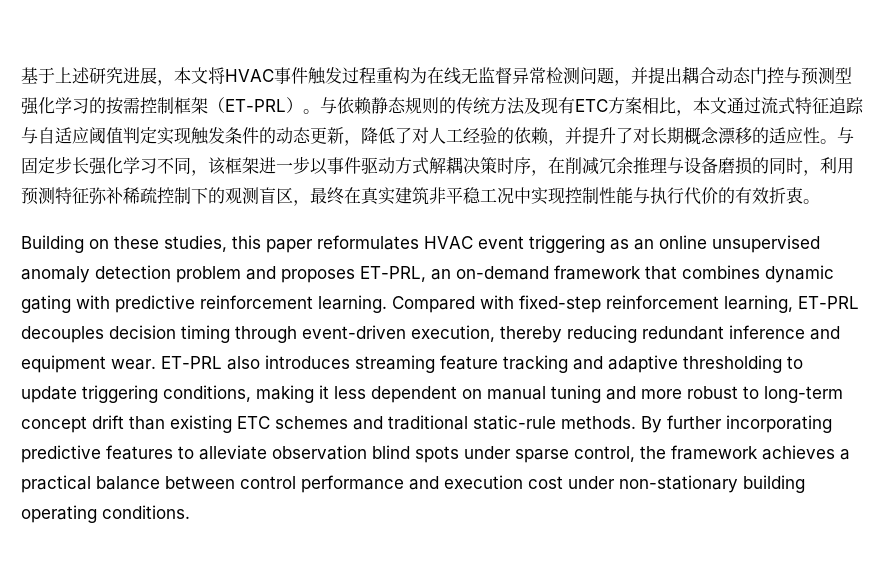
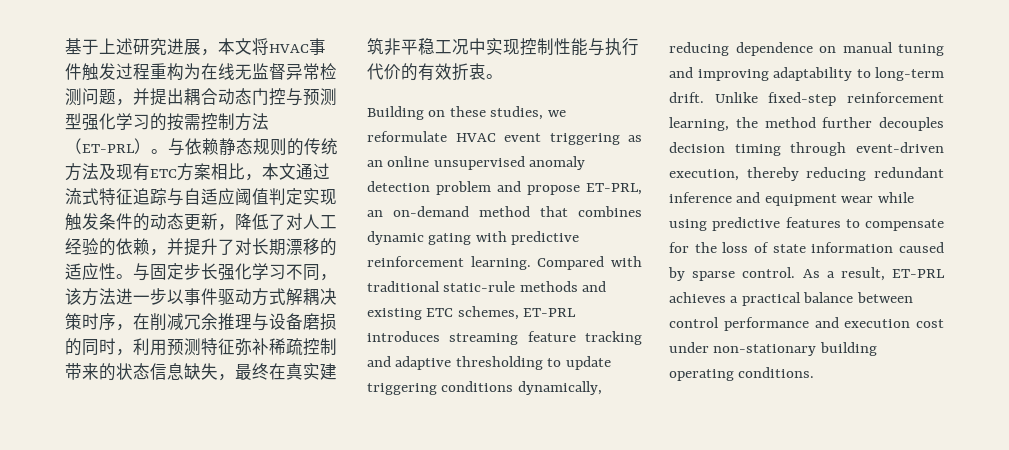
[174,97,208,114] 框架 -> [235,113,269,131] 方法
[684,127,719,145] 概念 -> (286, 247) none
[225,157,259,174] 框架 -> [82,288,116,306] 方法
[191,187,293,204] 下的观测盲区 -> [65,363,218,381] 带来的状态信息缺失
[232,235,419,253] this paper reformulates -> [547,110,566,117] [367,131,447,142] we reformulate
[281,269,355,283] proposes -> [527,185,580,195] propose
[554,265,641,280] framework -> [479,206,530,217] method
[519,295,859,313] fixed-step reinforcement learning, ET-PRL -> [367,281,607,292] [367,306,577,320] [367,331,642,345] [367,356,611,370] [367,381,602,395] [669,42,944,56] [669,67,944,81] [669,92,944,106] [669,117,873,131] traditional static-rule methods and existing ETC schemes, ET-PRL introduces streaming feature tracking and adaptive thresholding to update triggering conditions dynamically, reducing dependence on manual tuning and improving adaptability to long-term drift. Unlike fixed-step reinforcement learning, the method further
[111,355,803,373] [21,385,843,403] [21,415,832,433] [21,445,758,463] wear. ET-PRL also introduces streaming feature tracking and adaptive thresholding to update triggering conditions, making it less dependent on manual tuning and more robust to long-term concept drift than existing ETC schemes and traditional static-rule methods. By further incorporating predictive features to alleviate observation blind spots under sparse control, the framework -> [841,192,914,203] [669,217,944,231] [669,242,944,253] [668,267,945,281] wear while using predictive features to compensate for the loss of state information caused by sparse control. As a result, ET-PRL

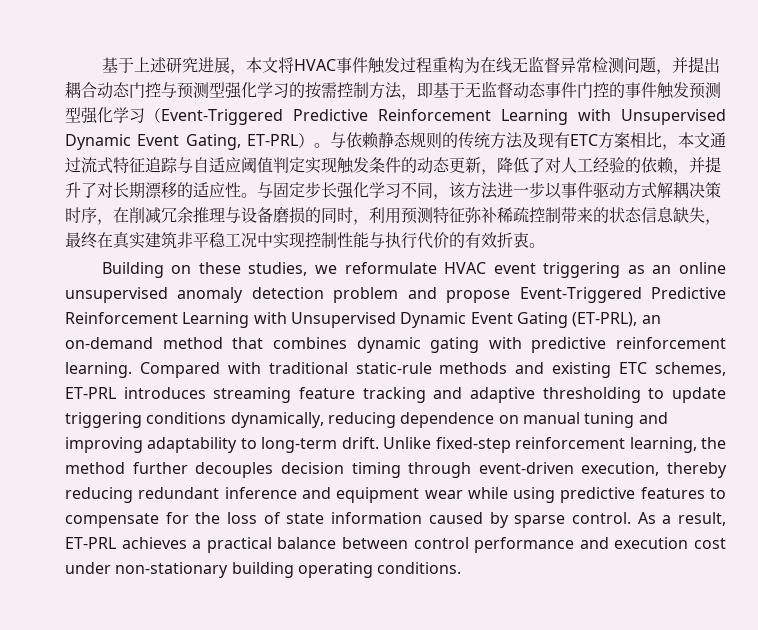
[65,138,82,154] （ -> [401,81,721,100] [65,107,726,125] [65,134,241,150] ，即基于无监督动态事件门控的事件触发预测型强化学习（Event-Triggered Predictive Reinforcement Learning with Unsupervised Dynamic Event Gating,
[586,183,642,195] ET-PRL, -> [519,287,727,303] [65,312,638,328] Event-Triggered Predictive Reinforcement Learning with Unsupervised Dynamic Event Gating (ET-PRL),

